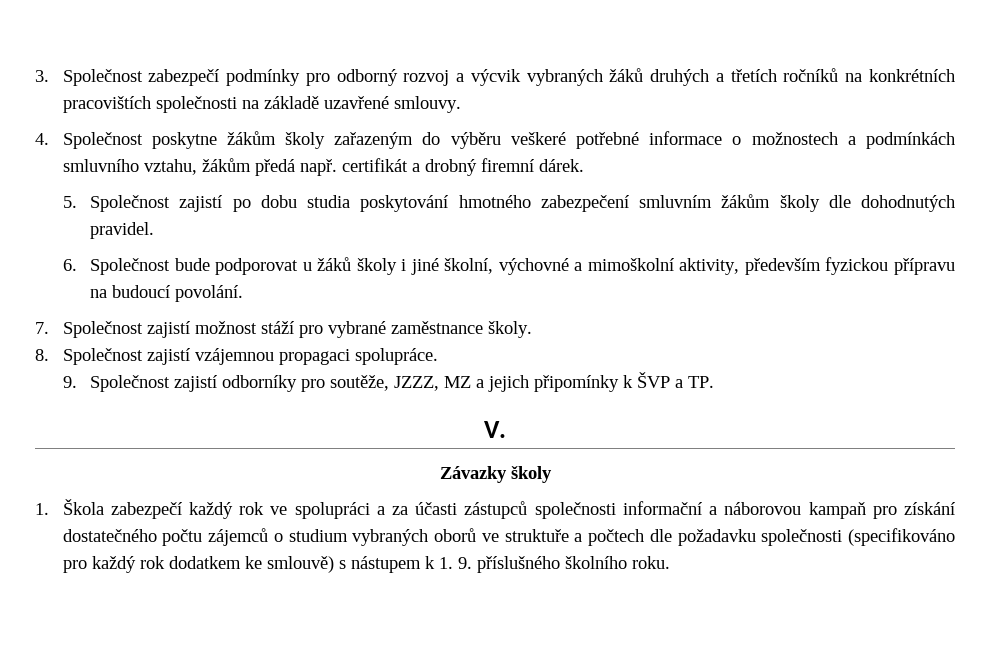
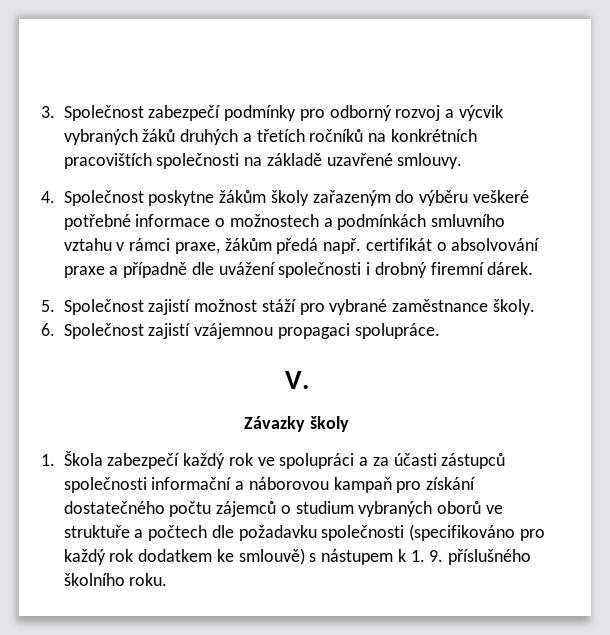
[143,158,584,176] [62,194,956,212] [90,222,155,239] [62,257,956,275] [90,285,244,302] [35,322,49,334] vztahu, žákům předá např. certifikát a drobný firemní dárek. // 5. Společnost zajistí po dobu studia poskytování hmotného zabezpečení smluvním žákům školy dle dohodnutých pravidel. // 6. Společnost bude podporovat u žáků školy i jiné školní, výchovné a mimoškolní aktivity, především fyzickou přípravu na budoucí povolání. // 7. -> [63,238,540,254] [63,262,534,278] [41,300,55,312] vztahu v rámci praxe, žákům předá např. certifikát o absolvování praxe a případně dle uvážení společnosti i drobný firemní dárek. // 5.
[35,349,49,361] 8. -> [41,323,55,336] 6.
[62,372,715,392] // 9. Společnost zajistí odborníky pro soutěže, JZZZ, MZ a jejich připomínky k ŠVP a TP. -> (440, 331) none

